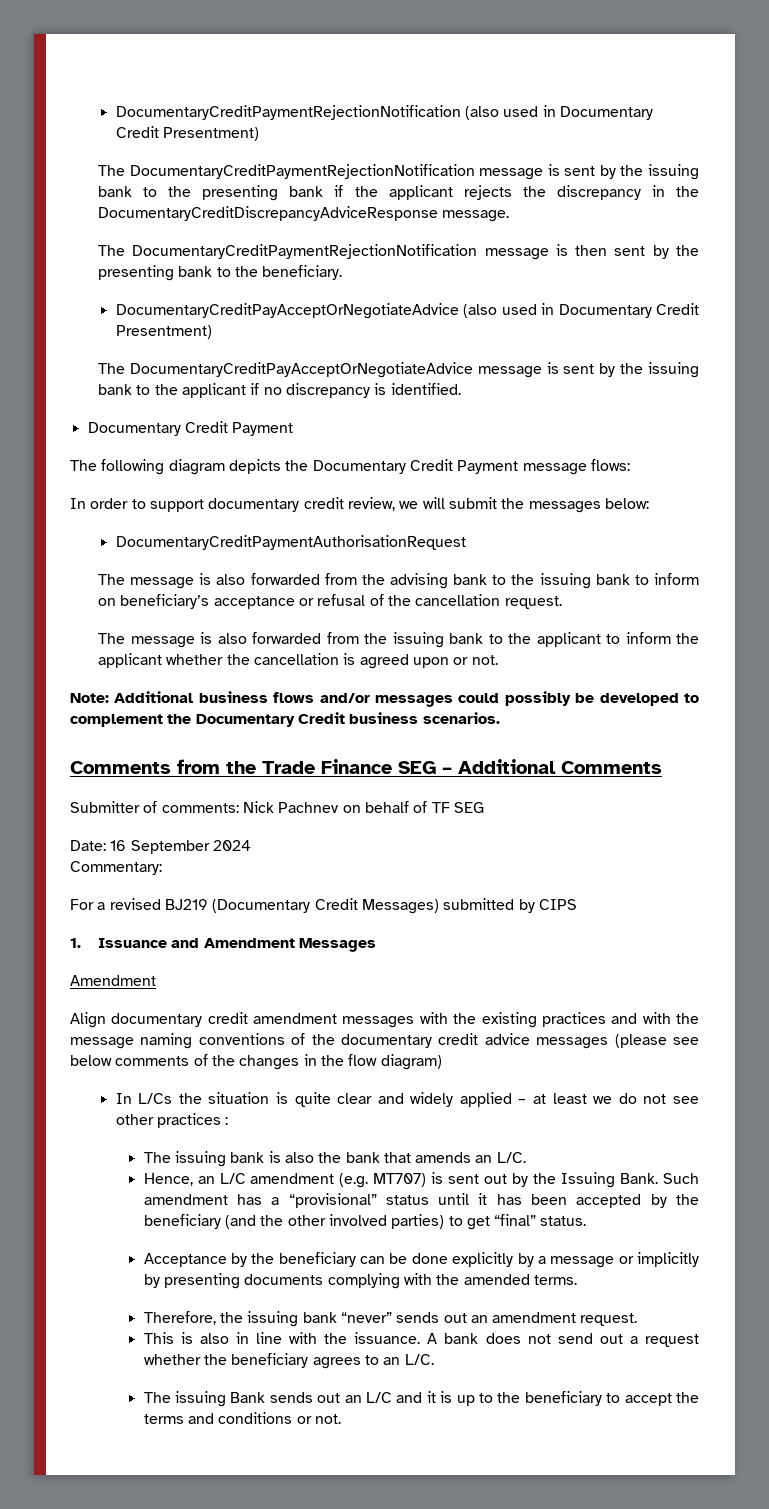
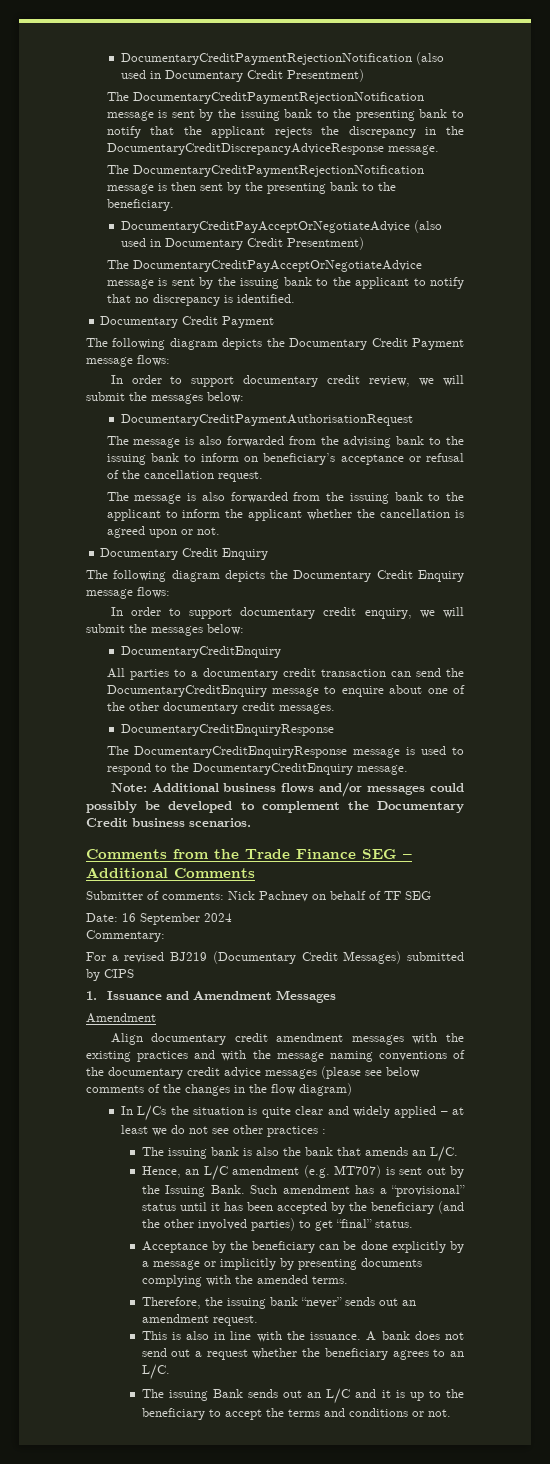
[334,185,344,197] if -> [451,110,464,118] [106,126,175,138] to notify that
[250,383,260,395] if -> [413,277,465,289] [106,294,131,303] to notify that
(498, 660) none -> [100,548,269,560] [86,570,464,582] [86,587,170,599] [110,607,464,619] [86,624,244,636] [120,646,281,658] [106,668,464,680] [106,685,466,697] [106,702,335,714] [120,724,334,736] [106,746,464,758] [106,763,408,775] // Documentary Credit Enquiry // The following diagram depicts the Documentary Credit Enquiry message flows: // In order to support documentary credit enquiry, we will submit the messages below: // DocumentaryCreditEnquiry // All parties to a documentary credit transaction can send the DocumentaryCreditEnquiry message to enquire about one of the other documentary credit messages. // DocumentaryCreditEnquiryResponse // The DocumentaryCreditEnquiryResponse message is used to respond to the DocumentaryCreditEnquiry message.

